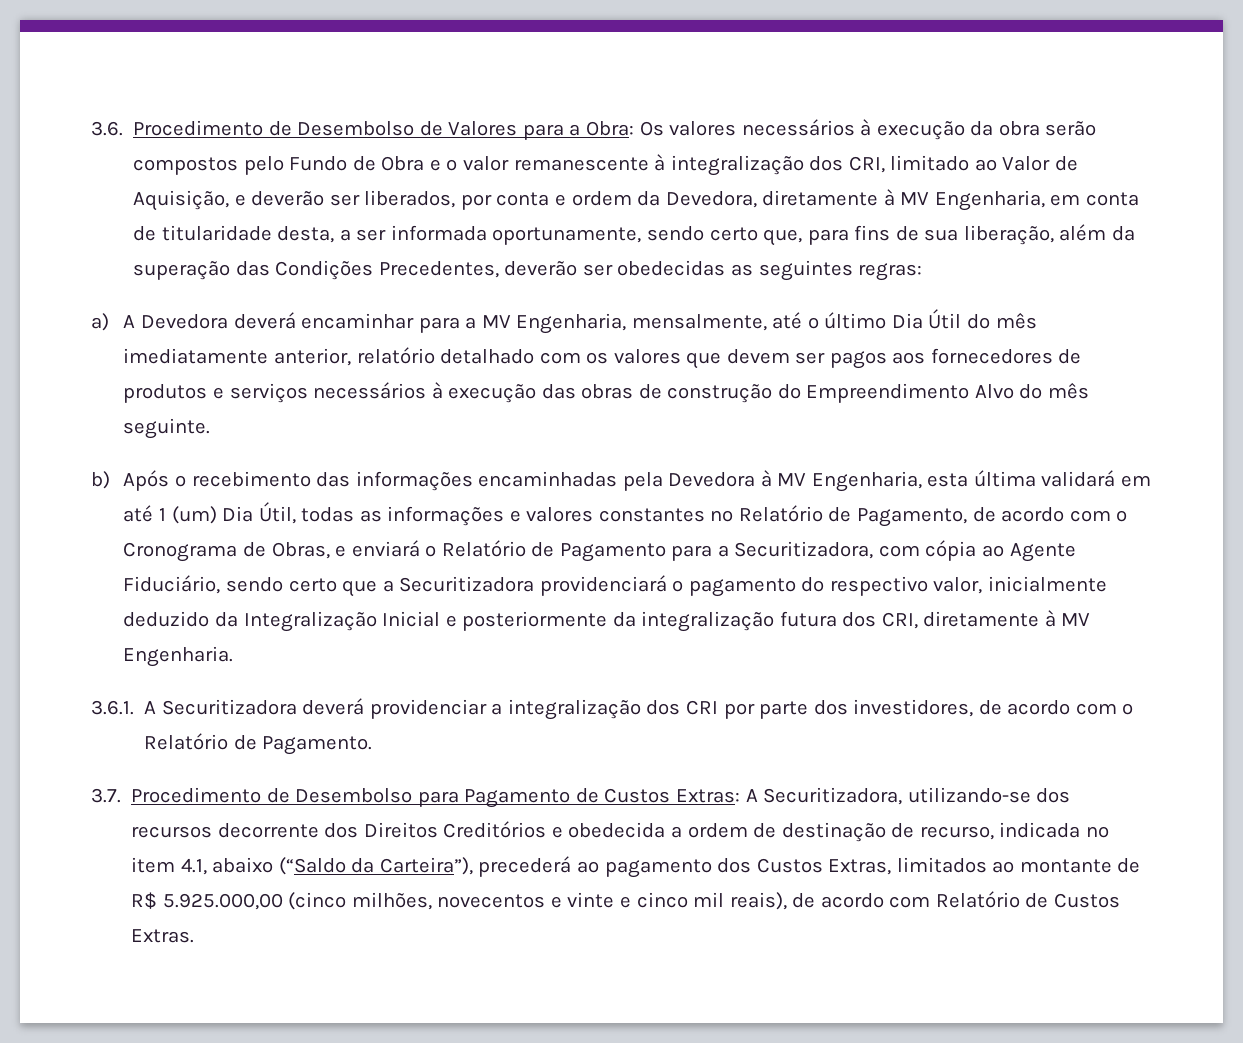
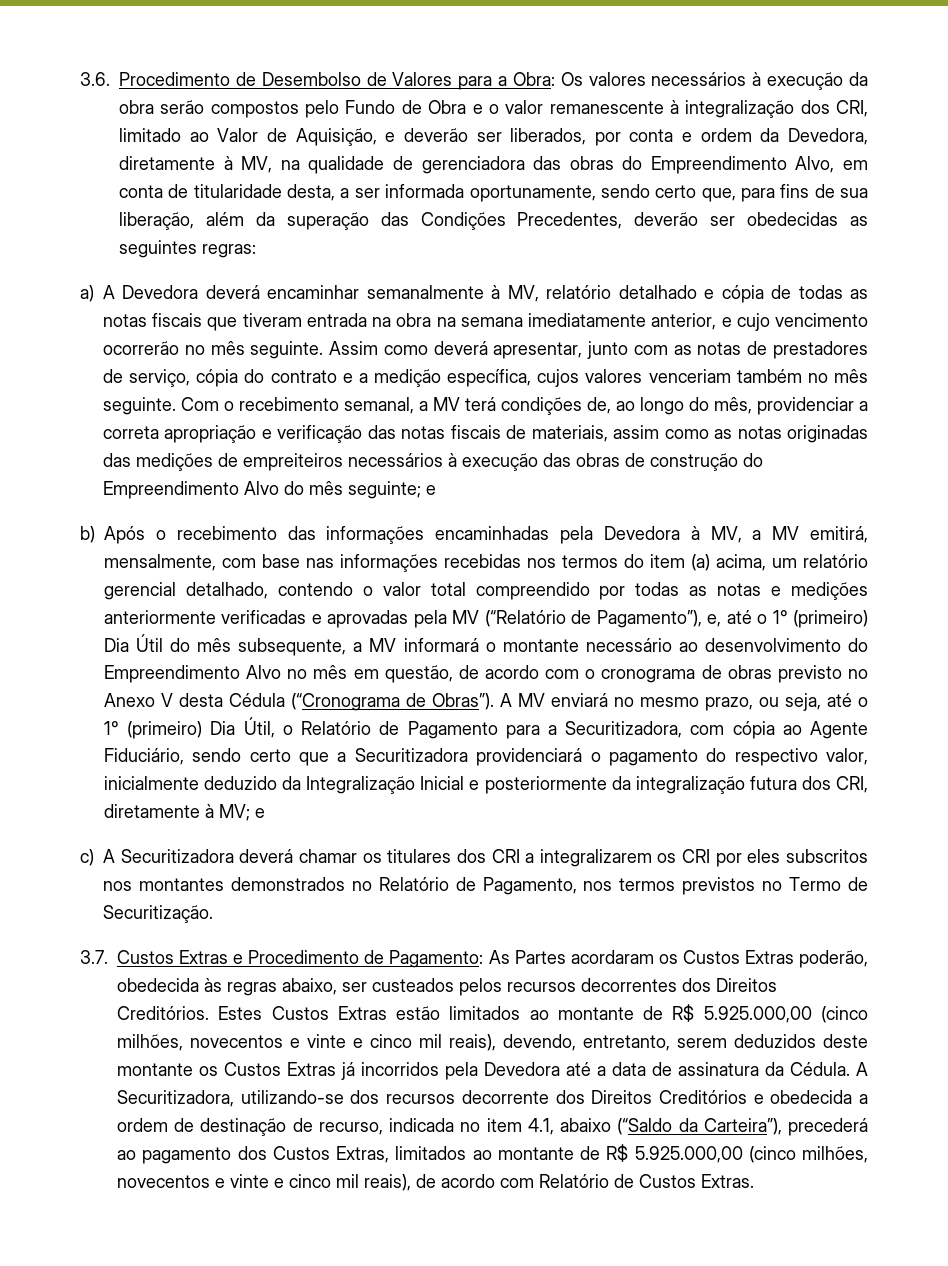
[900,190,1045,211] MV Engenharia, -> [241,156,835,174] MV, na qualidade de gerenciadora das obras do Empreendimento Alvo,
[418,309,1037,334] [123,347,1082,369] [123,383,308,403] para a MV Engenharia, mensalmente, até o último Dia Útil do mês imediatamente anterior, relatório detalhado com os valores que devem ser pagos aos fornecedores de produtos e serviços -> [366,285,868,303] [103,313,869,331] [103,341,868,359] [103,369,868,387] [103,397,868,415] [103,425,868,443] [103,453,343,471] semanalmente à MV, relatório detalhado e cópia de todas as notas fiscais que tiveram entrada na obra na semana imediatamente anterior, e cujo vencimento ocorrerão no mês seguinte. Assim como deverá apresentar, junto com as notas de prestadores de serviço, cópia do contrato e a medição específica, cujos valores venceriam também no mês seguinte. Com o recebimento semanal, a MV terá condições de, ao longo do mês, providenciar a correta apropriação e verificação das notas fiscais de materiais, assim como as notas originadas das medições de empreiteiros
[123,418,211,439] seguinte. -> [348,481,436,499] seguinte; e
[777,470,1151,492] [123,502,1128,527] [123,540,420,562] MV Engenharia, esta última validará em até 1 (um) Dia Útil, todas as informações e valores constantes no Relatório de Pagamento, de acordo com o Cronograma de Obras, e enviará -> [710,526,869,543] [104,554,868,572] [104,582,868,600] [104,610,868,628] [104,634,869,656] [104,665,868,683] [104,693,868,711] [104,717,275,739] MV, a MV emitirá, mensalmente, com base nas informações recebidas nos termos do item (a) acima, um relatório gerencial detalhado, contendo o valor total compreendido por todas as notas e medições anteriormente verificadas e aprovadas pela MV (“Relatório de Pagamento”), e, até o 1° (primeiro) Dia Útil do mês subsequente, a MV informará o montante necessário ao desenvolvimento do Empreendimento Alvo no mês em questão, de acordo com o cronograma de obras previsto no Anexo V desta Cédula (“Cronograma de Obras”). A MV enviará no mesmo prazo, ou seja, até o 1° (primeiro) Dia Útil,
[1061,613,1091,626] [123,646,234,667] [91,698,1134,720] [144,733,373,755] [91,787,740,808] MV Engenharia. // 3.6.1. A Securitizadora deverá providenciar a integralização dos CRI por parte dos investidores, de acordo com o Relatório de Pagamento. // 3.7. Procedimento de Desembolso para Pagamento de Custos Extras: -> [219,804,265,821] [80,849,868,867] [103,877,868,895] [103,905,213,923] [80,950,868,968] [117,978,777,996] [117,1004,868,1023] [117,1034,868,1051] [117,1062,850,1080] MV; e // c) A Securitizadora deverá chamar os titulares dos CRI a integralizarem os CRI por eles subscritos nos montantes demonstrados no Relatório de Pagamento, nos termos previstos no Termo de Securitização. // 3.7. Custos Extras e Procedimento de Pagamento: As Partes acordaram os Custos Extras poderão, obedecida às regras abaixo, ser custeados pelos recursos decorrentes dos Direitos Creditórios. Estes Custos Extras estão limitados ao montante de R$ 5.925.000,00 (cinco milhões, novecentos e vinte e cinco mil reais), devendo, entretanto, serem deduzidos deste montante os Custos Extras já incorridos pela Devedora até a data de assinatura da Cédula.

